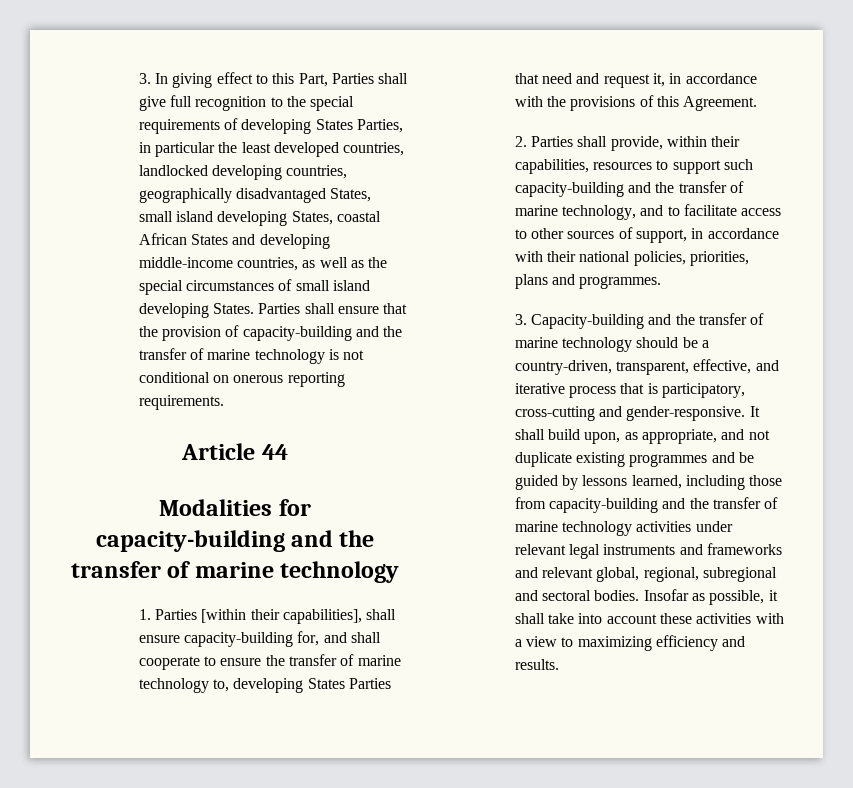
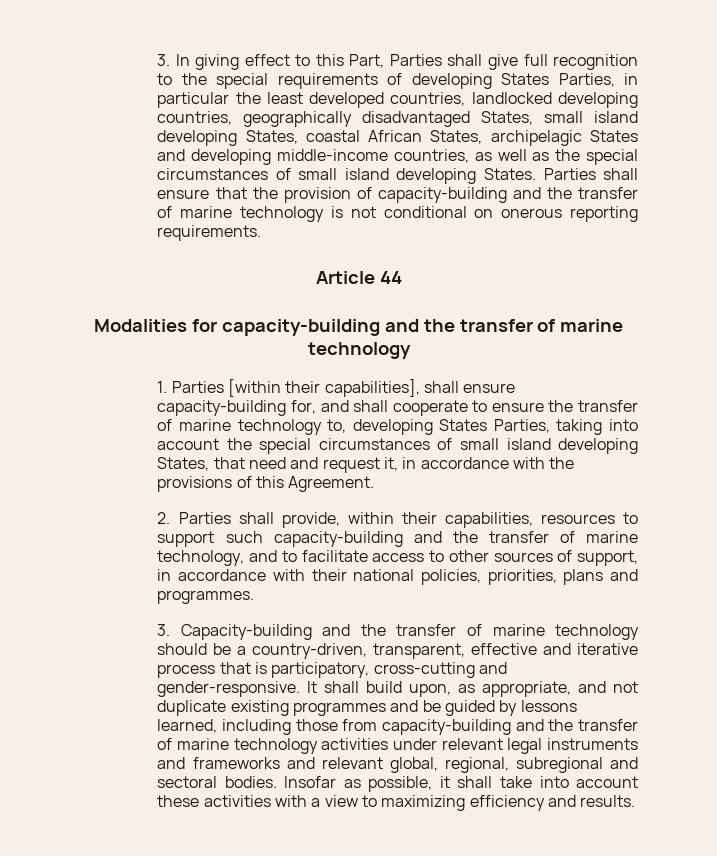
(187, 239) none -> [430,130,582,146] States, archipelagic
[349,678,392,689] Parties -> [493,419,639,435] [157,438,638,454] [157,457,210,471] Parties, taking into account the special circumstances of small island developing States,
[693,359,752,374] effective, -> [471,643,538,655] effective

